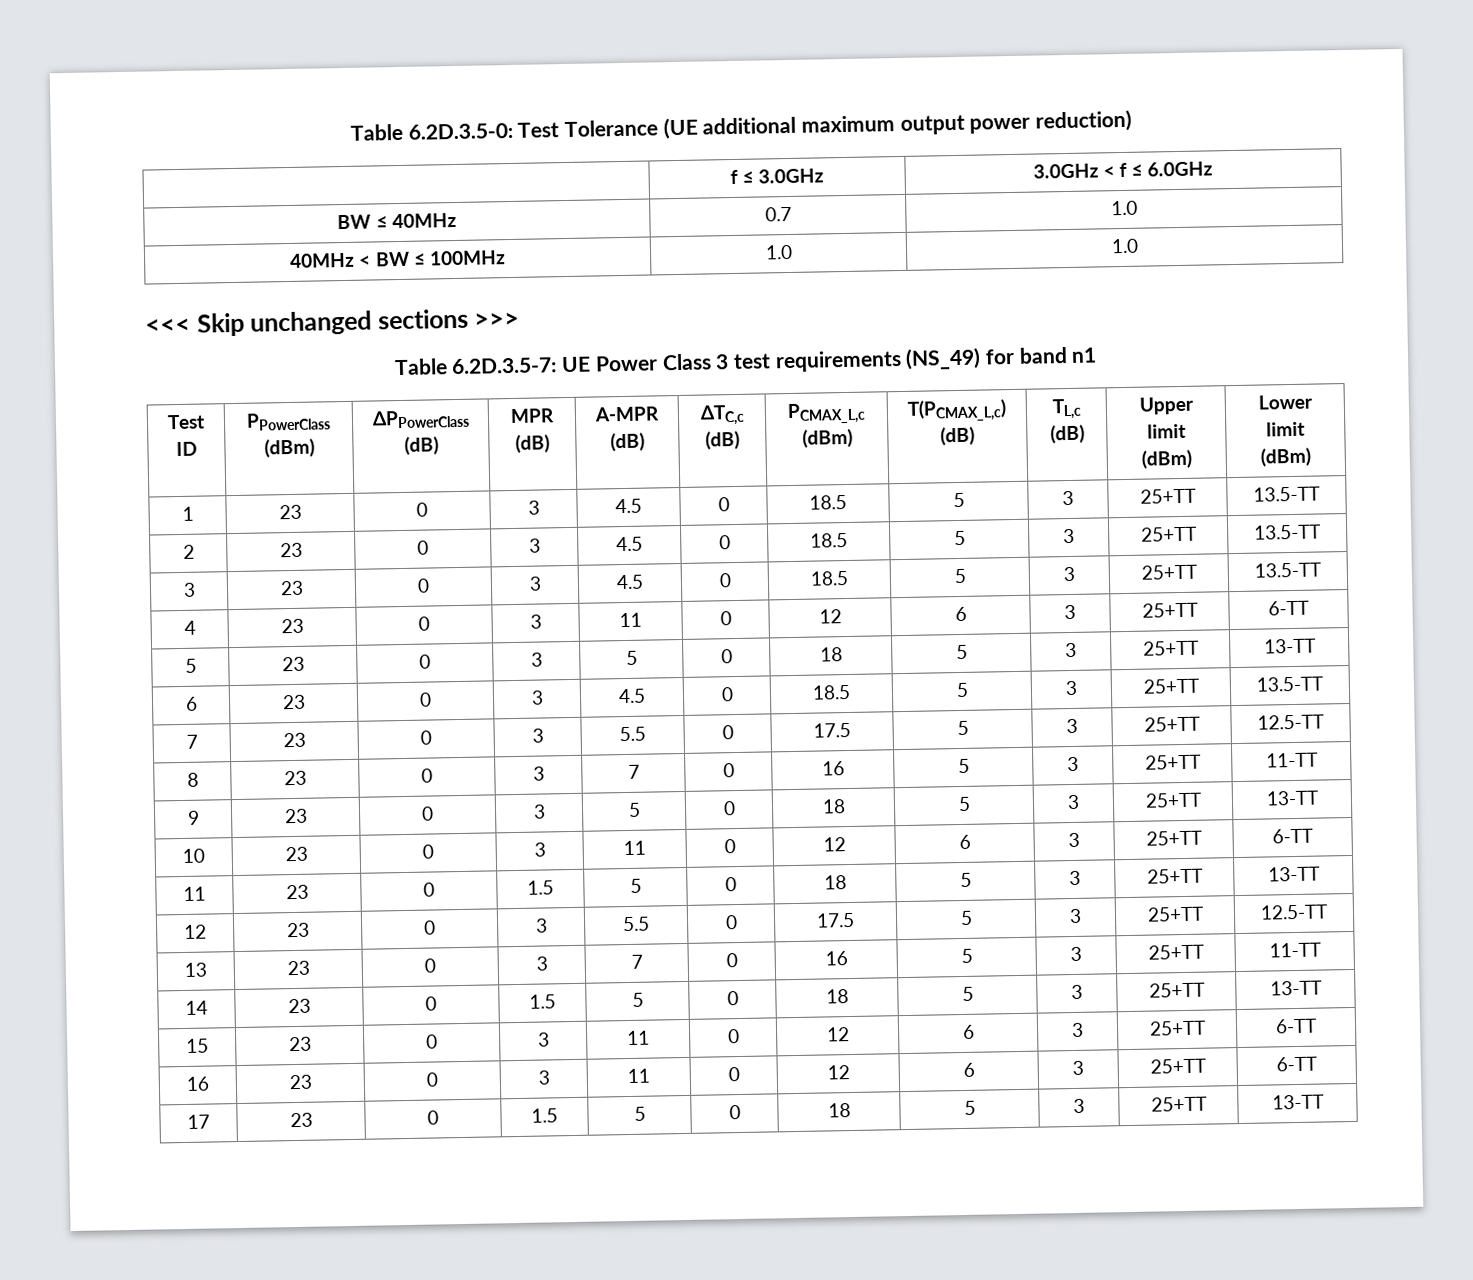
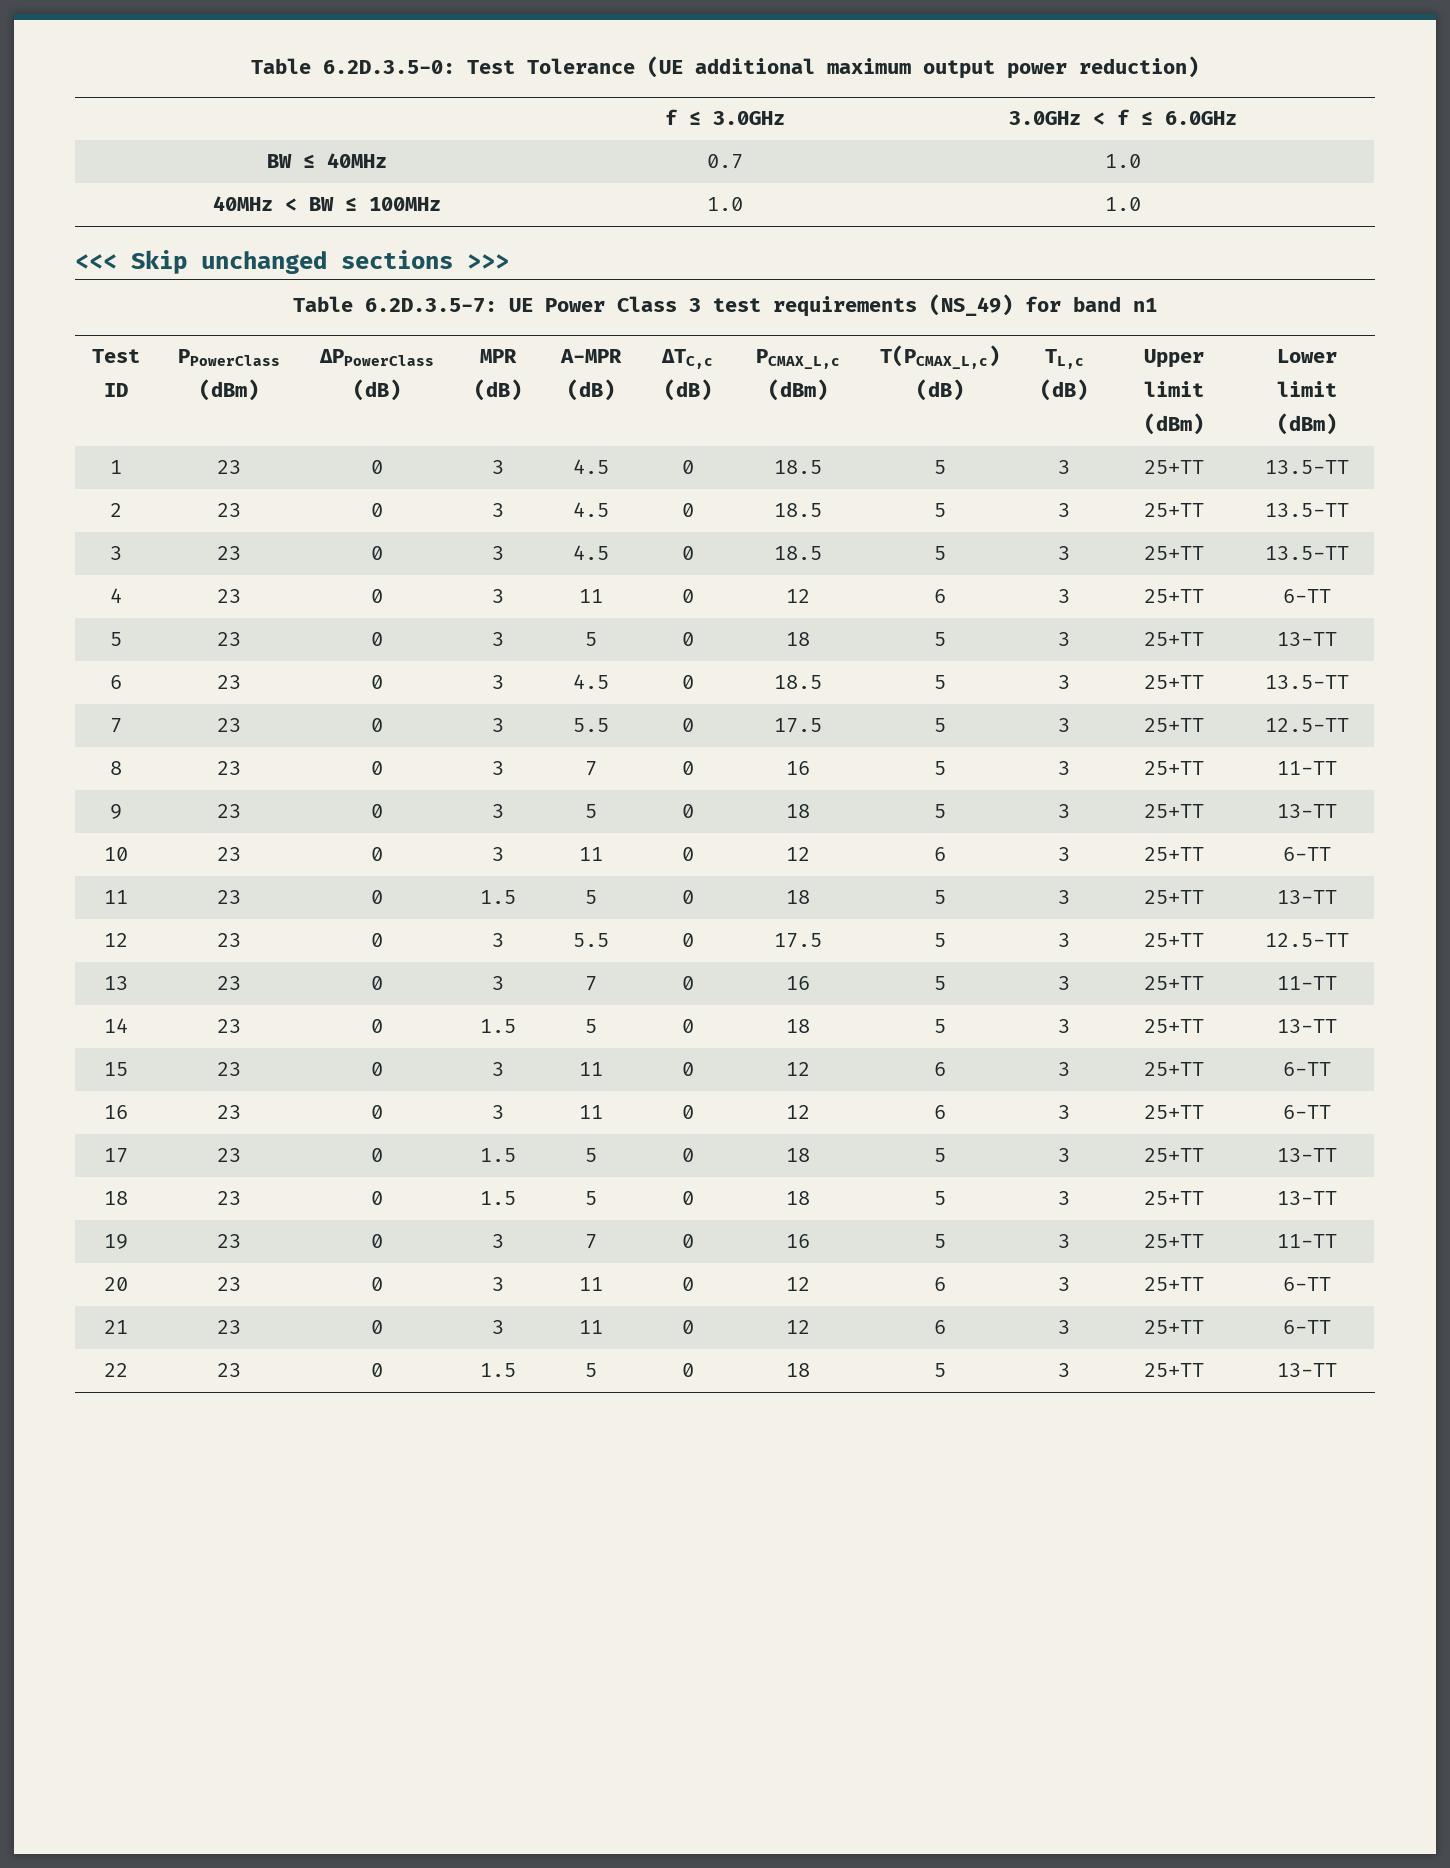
(1324, 1102) none -> [104,1191,128,1205] [216,1191,241,1205] [371,1191,383,1205] [479,1191,516,1205] [585,1191,597,1205] [681,1191,694,1205] [785,1191,810,1205] [934,1191,946,1205] [1058,1191,1070,1205] [1143,1191,1204,1205] [1276,1191,1337,1205] [104,1234,128,1249] [216,1234,241,1248] [371,1234,383,1248] [491,1234,504,1248] [585,1234,597,1249] [681,1234,694,1248] [785,1234,810,1248] [934,1234,946,1248] [1058,1234,1070,1248] [1143,1234,1204,1248] [1276,1234,1337,1248] [104,1277,128,1291] [216,1277,241,1291] [371,1277,383,1291] [491,1277,504,1291] [579,1277,603,1291] [681,1277,694,1291] [785,1277,810,1291] [934,1277,946,1291] [1058,1277,1070,1291] [1143,1277,1204,1291] [1282,1277,1331,1291] [104,1320,128,1334] [216,1320,241,1334] [371,1320,383,1334] [491,1320,504,1334] [579,1320,603,1334] [681,1320,694,1334] [785,1320,810,1334] [934,1320,946,1334] [1058,1320,1070,1334] [1143,1320,1204,1334] [1282,1320,1331,1334] [104,1363,128,1377] [216,1363,241,1377] [371,1363,383,1377] [479,1363,516,1377] [585,1363,597,1377] [681,1363,694,1377] [785,1363,810,1377] [934,1363,946,1377] [1058,1363,1070,1377] [1143,1363,1204,1377] [1276,1363,1337,1377] // 18 | 23 | 0 | 1.5 | 5 | 0 | 18 | 5 | 3 | 25+TT | 13-TT // 19 | 23 | 0 | 3 | 7 | 0 | 16 | 5 | 3 | 25+TT | 11-TT // 20 | 23 | 0 | 3 | 11 | 0 | 12 | 6 | 3 | 25+TT | 6-TT // 21 | 23 | 0 | 3 | 11 | 0 | 12 | 6 | 3 | 25+TT | 6-TT // 22 | 23 | 0 | 1.5 | 5 | 0 | 18 | 5 | 3 | 25+TT | 13-TT

